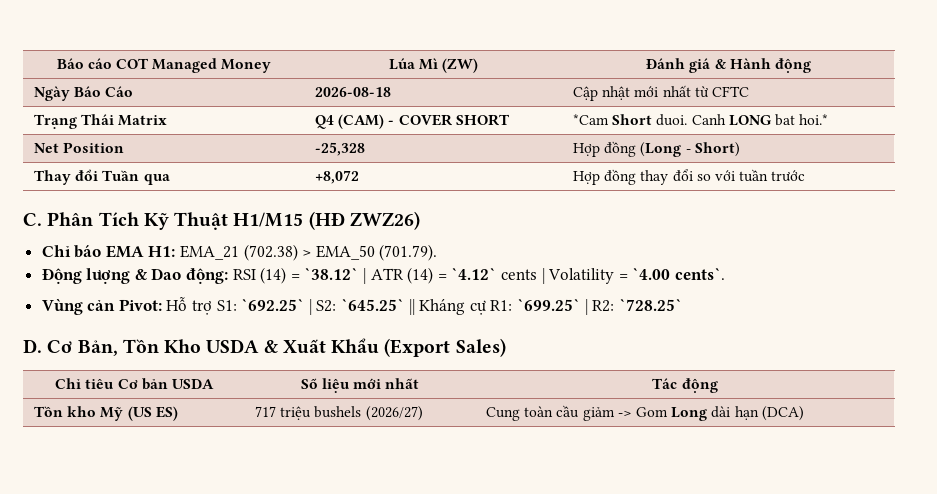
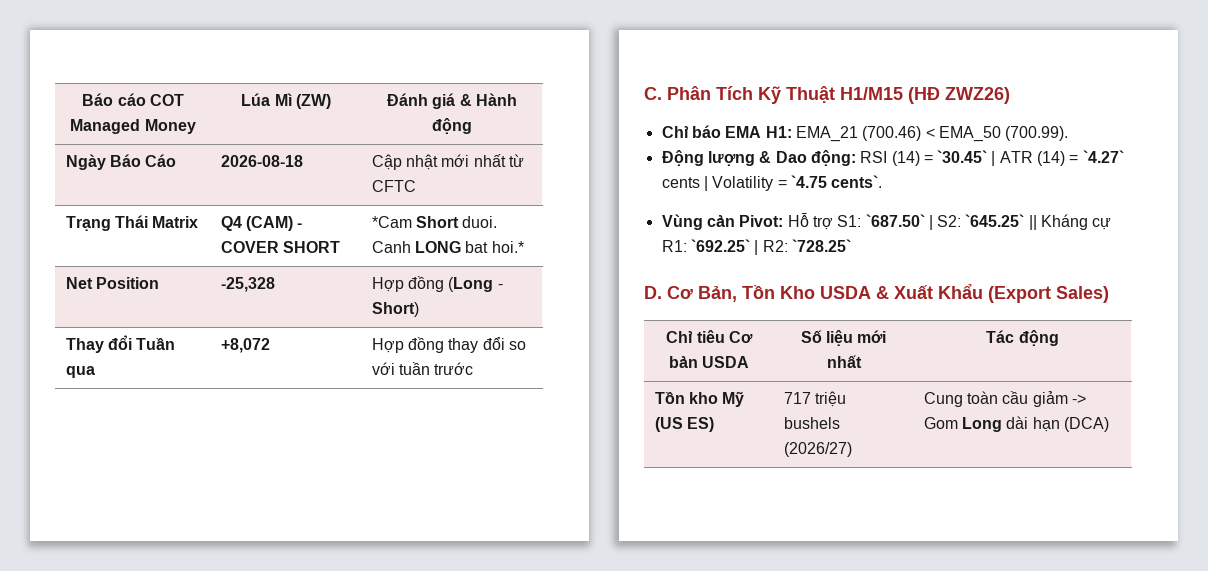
[243,244,438,261] (702.38) > EMA_50 (701.79). -> [862,126,1069,142] (700.46) < EMA_50 (700.99).
[304,268,359,280] `38.12` -> [937,150,988,163] `30.45`
[451,268,497,280] `4.12` -> [1082,150,1124,163] `4.27`
[632,268,671,280] `4.00 -> [790,175,827,188] `4.75
[241,299,305,311] `692.25` -> [865,214,925,227] `687.50`
[516,299,580,311] `699.25` -> [690,239,750,252] `692.25`

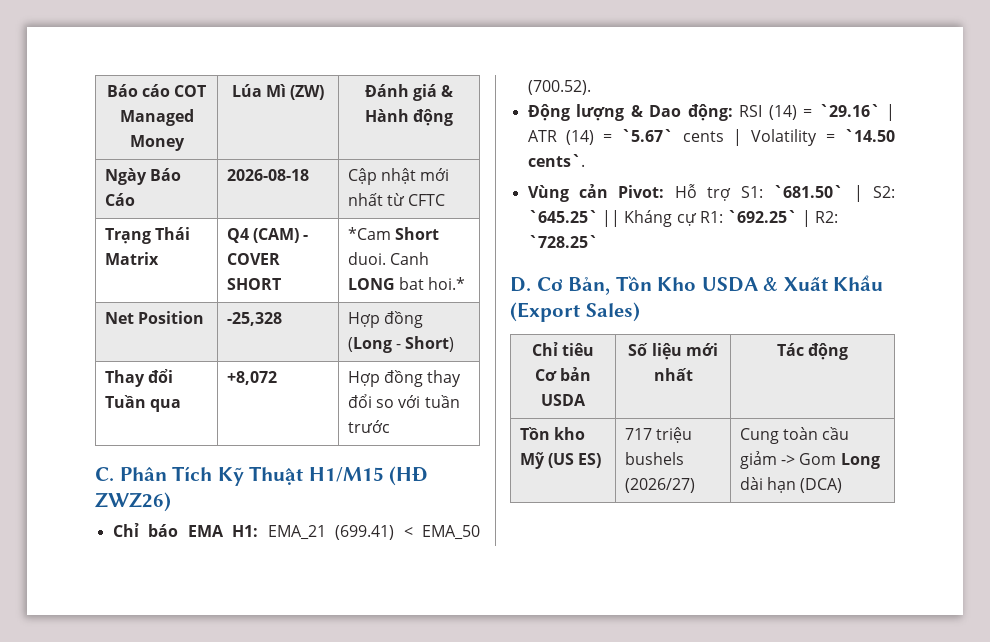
[862,126,922,141] (700.46) -> [335,525,395,540] (699.41)
[1005,126,1069,141] (700.99). -> [527,80,591,95] (700.52).
[937,150,988,163] `30.45` -> [818,104,880,117] `29.16`
[1082,150,1124,163] `4.27` -> [621,129,674,142] `5.67`
[790,175,827,188] `4.75 -> [844,129,895,142] `14.50
[865,214,925,227] `687.50` -> [773,185,844,198] `681.50`

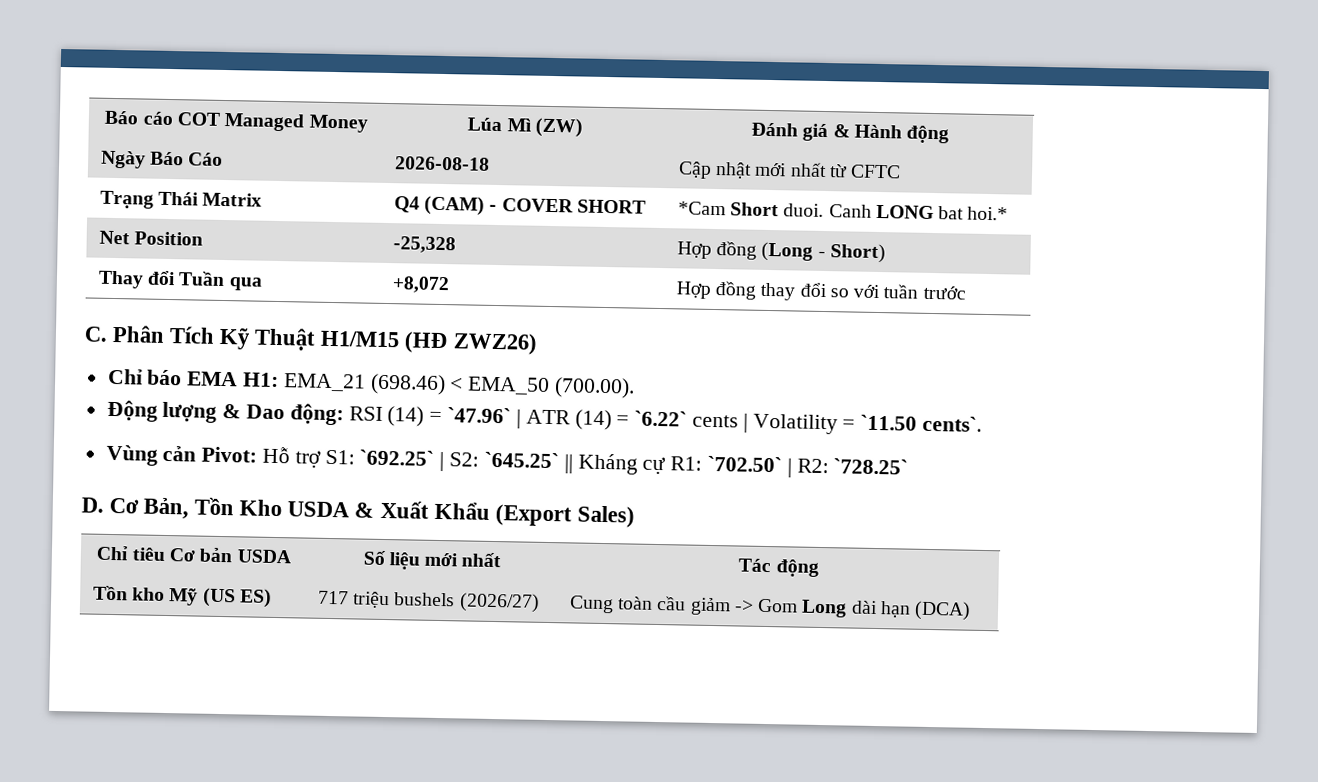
[335,525,395,540] (699.41) -> [369,373,446,396] (698.46)
[527,80,591,95] (700.52). -> [554,377,636,399] (700.00).
[818,104,880,117] `29.16` -> [447,407,512,424] `47.96`
[621,129,674,142] `5.67` -> [634,410,688,427] `6.22`
[844,129,895,142] `14.50 -> [860,414,918,431] `11.50
[773,185,844,198] `681.50` -> [359,449,435,466] `692.25`
[727,210,798,223] `692.25` -> [706,455,782,473] `702.50`

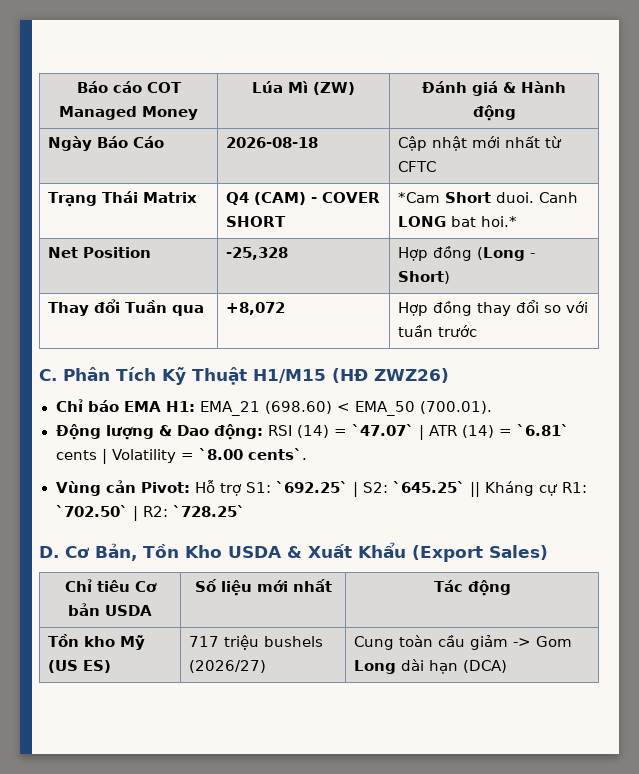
[369,373,446,396] (698.46) -> [264,401,332,414] (698.60)
[554,377,636,399] (700.00). -> [419,401,492,414] (700.01).
[447,407,512,424] `47.96` -> [351,424,414,436] `47.07`
[634,410,688,427] `6.22` -> [517,424,570,436] `6.81`
[860,414,918,431] `11.50 -> [199,448,244,460] `8.00

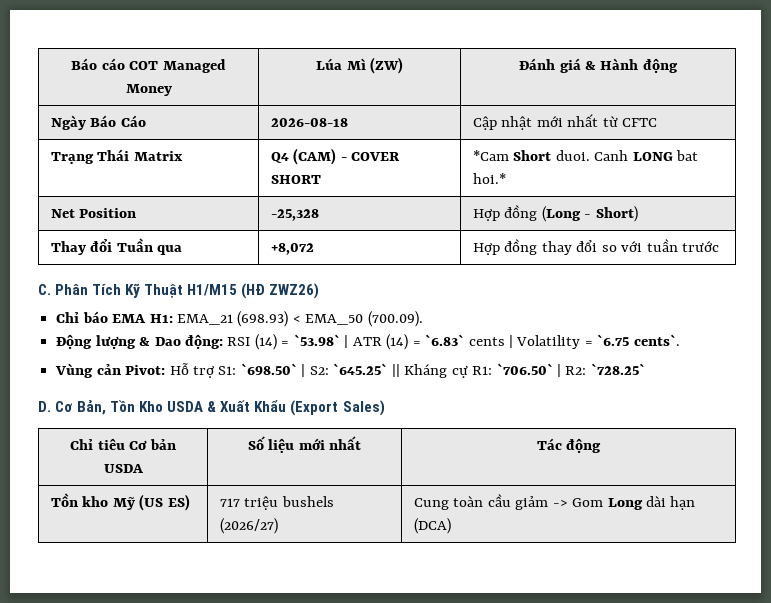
[264,401,332,414] (698.60) -> [237,311,289,327] (698.93)
[419,401,492,414] (700.01). -> [367,311,423,327] (700.09).
[351,424,414,436] `47.07` -> [293,334,340,346] `53.98`
[517,424,570,436] `6.81` -> [425,334,465,346] `6.83`
[199,448,244,460] `8.00 -> [597,334,630,346] `6.75
[275,481,348,493] `692.25` -> [240,363,297,375] `698.50`
[55,505,128,517] `702.50` -> [496,363,553,375] `706.50`

